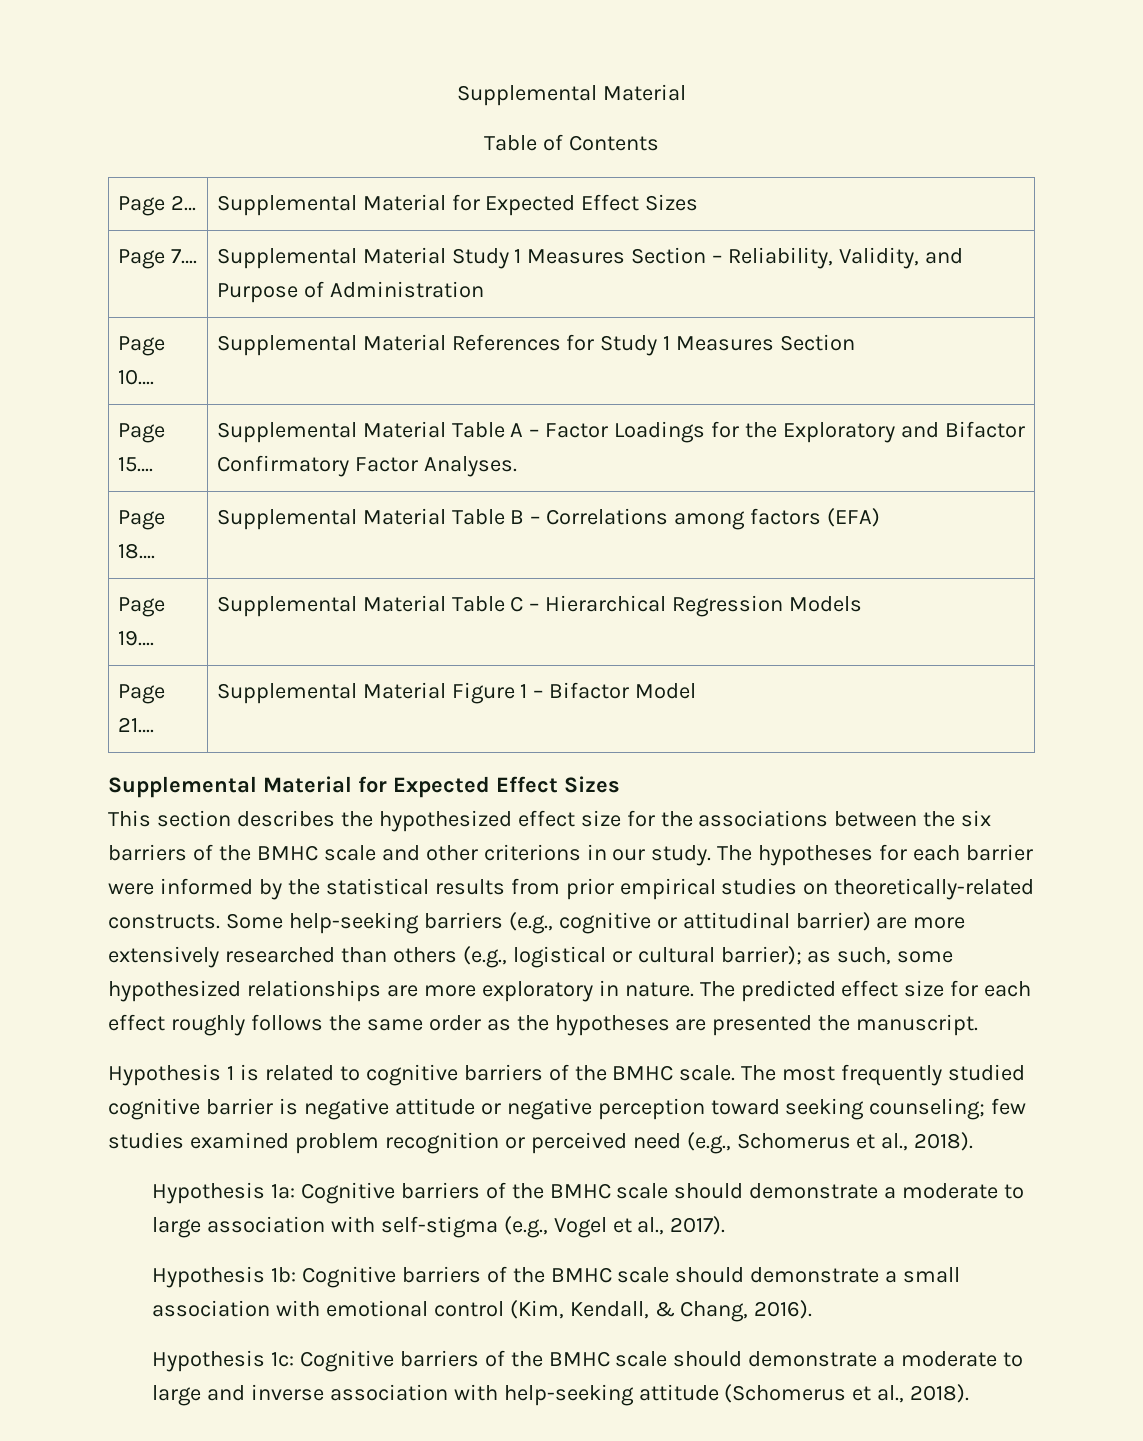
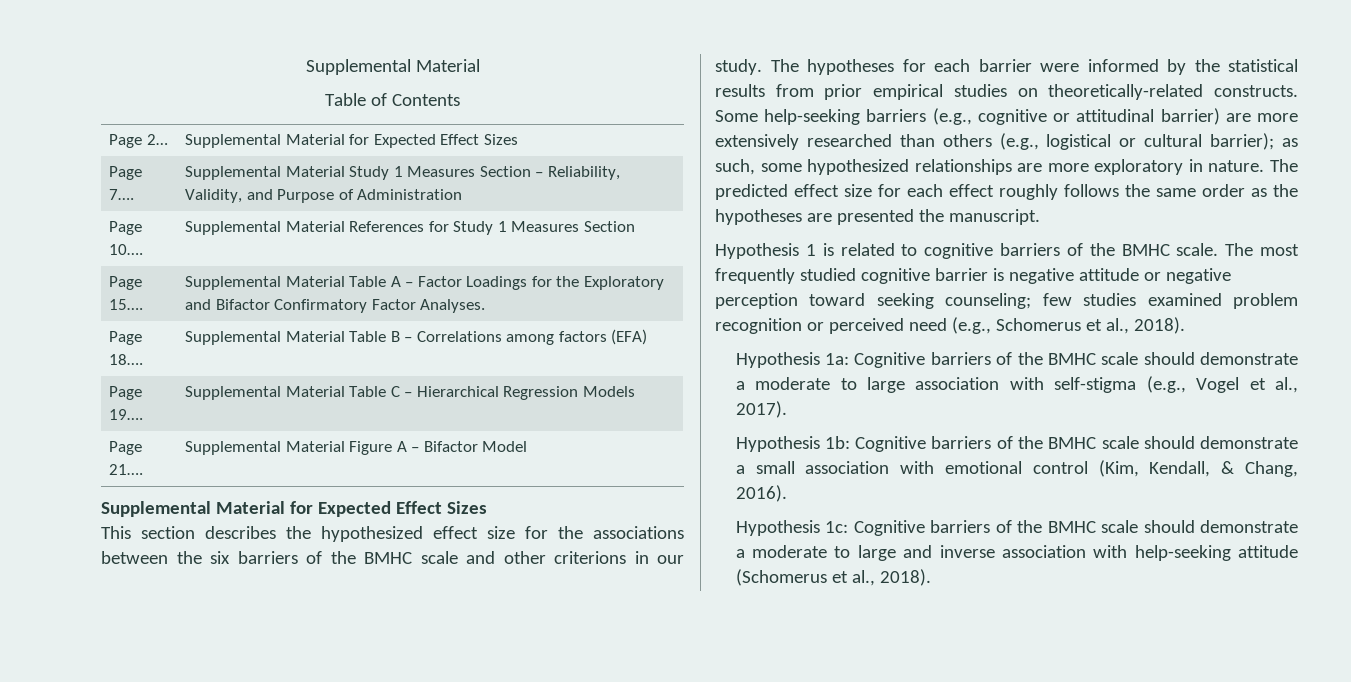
[520,684,528,698] 1 -> [396,441,407,452] A

